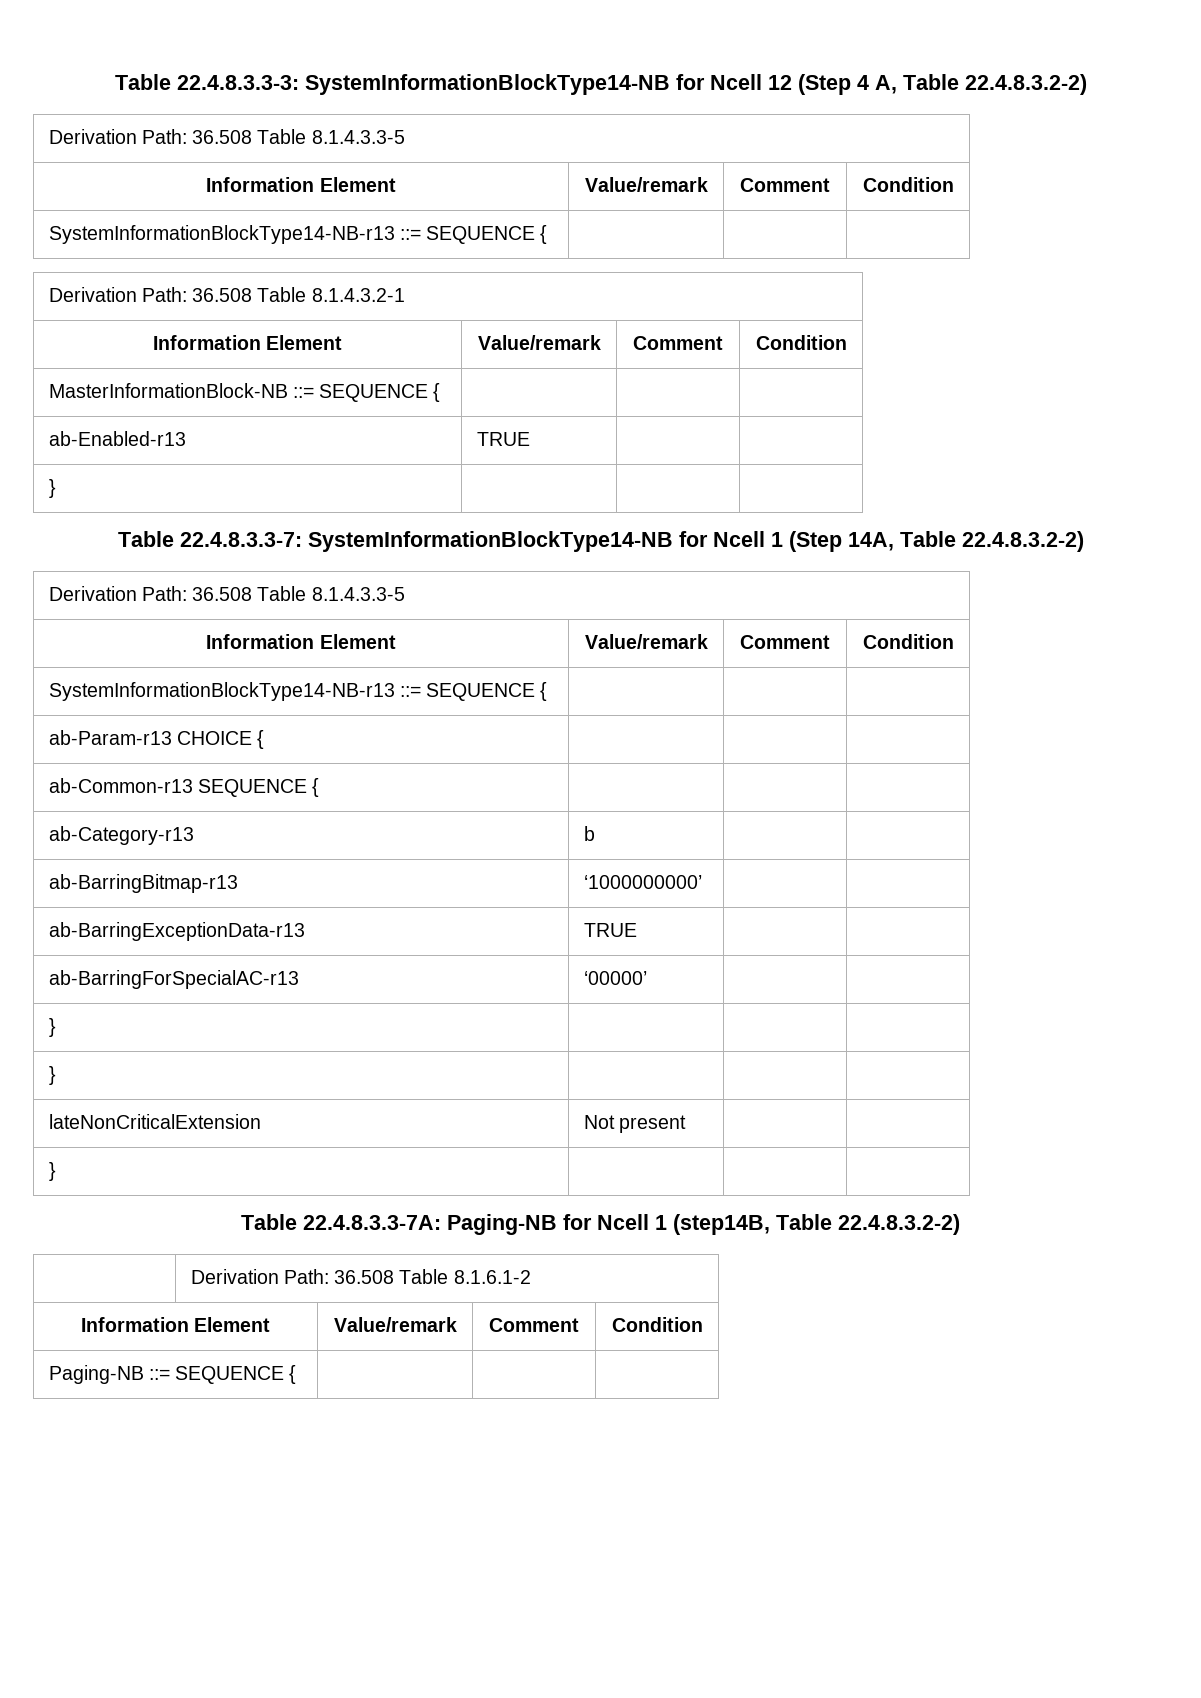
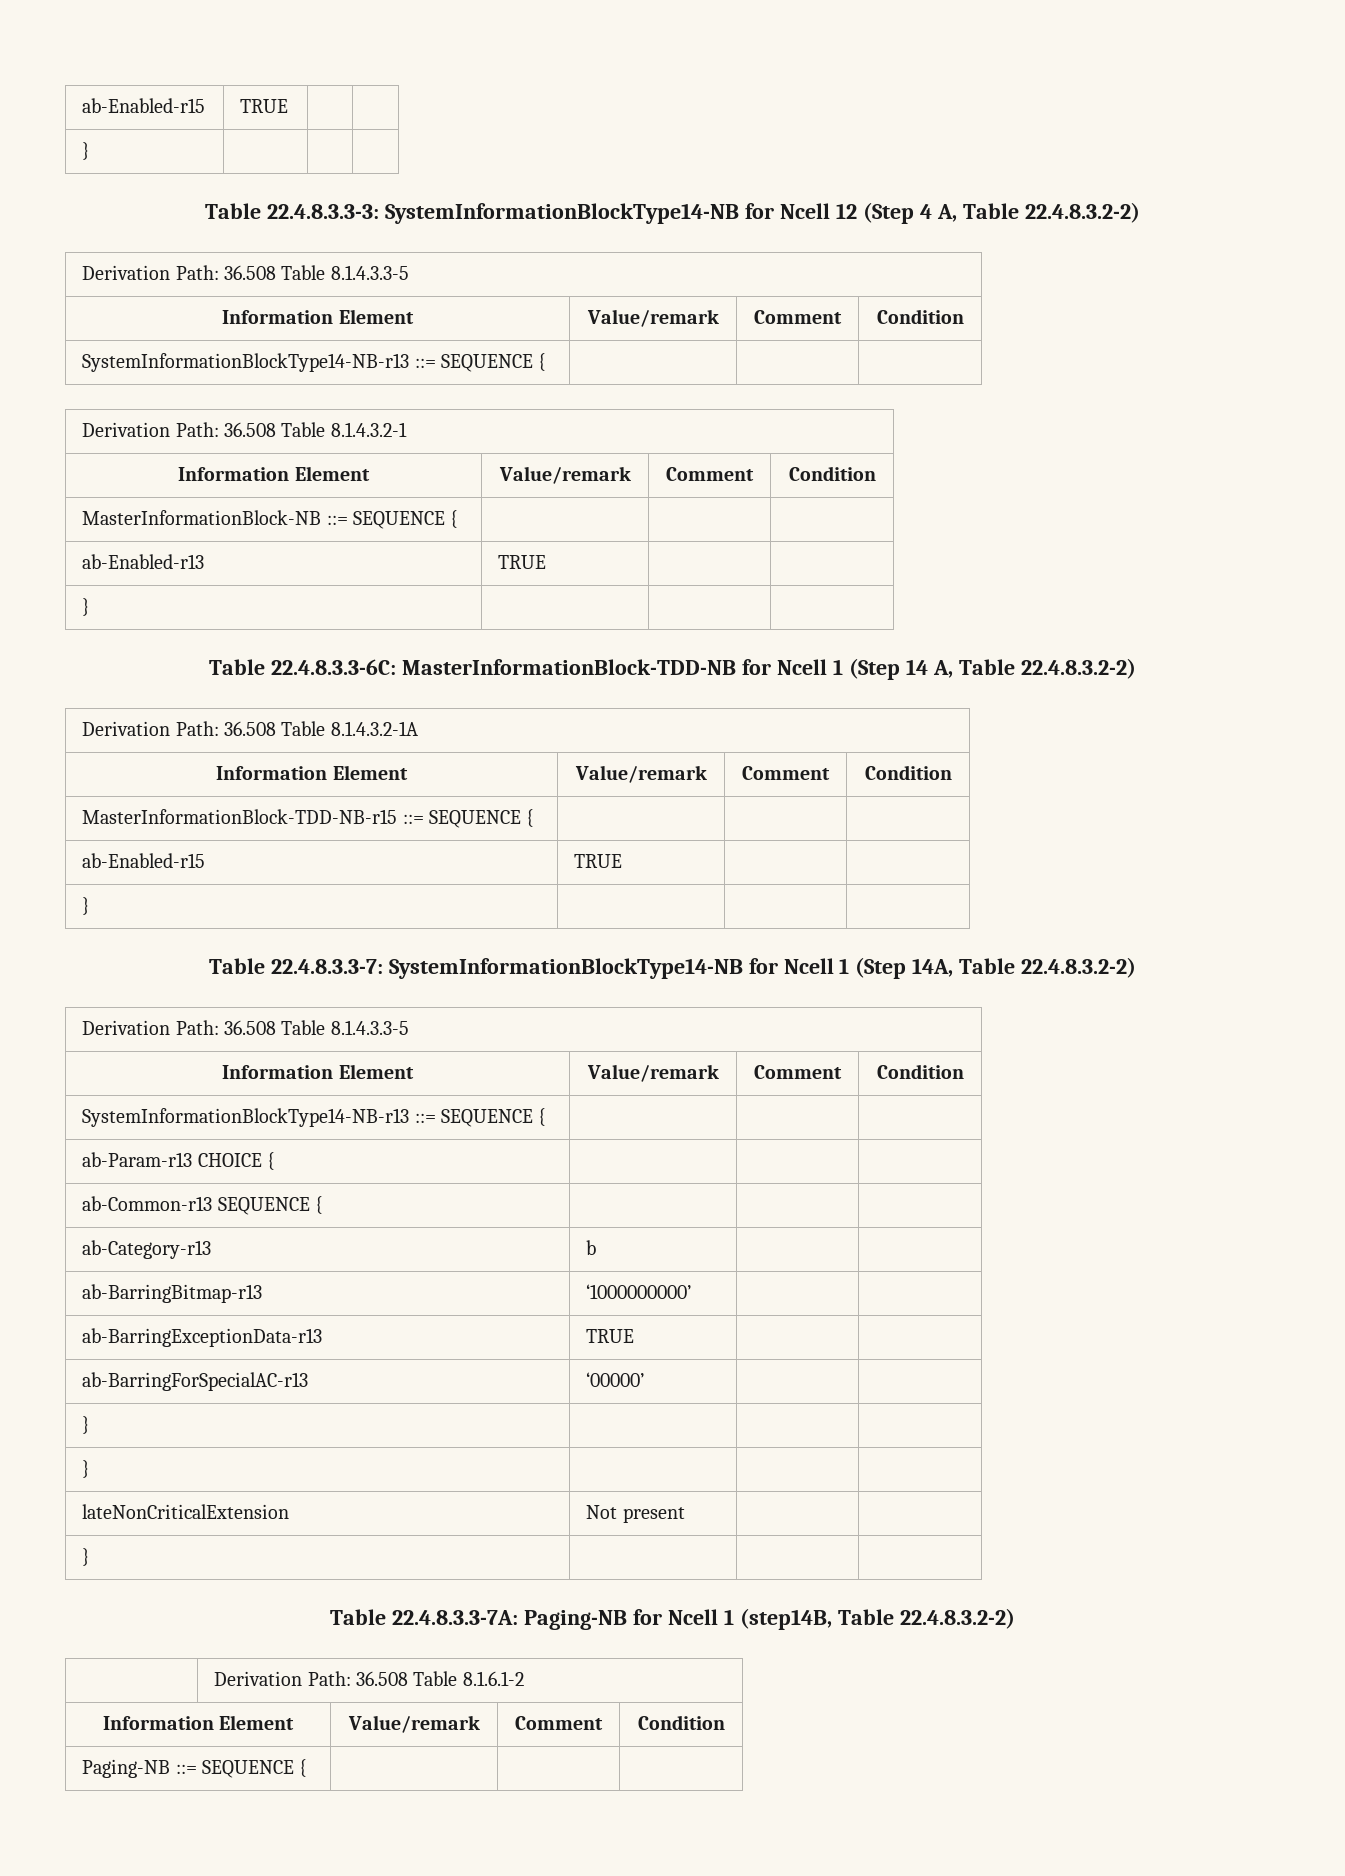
(114, 82) none -> [82,98,206,113] [240,99,289,113] [82,142,91,160] ab-Enabled-r15 | TRUE | | // } | | | //
(56, 488) none -> [209,658,1136,680] [82,721,418,736] [216,765,408,780] [574,765,707,783] [742,766,830,780] [864,765,952,780] [82,809,535,828] [82,853,206,868] [574,854,623,868] [82,897,91,915] // Table 22.4.8.3.3-6C: MasterInformationBlock-TDD-NB for Ncell 1 (Step 14 A, Table 22.4.8.3.2-2) // Derivation Path: 36.508 Table 8.1.4.3.2-1A // Information Element | Value/remark | Comment | Condition // MasterInformationBlock-TDD-NB-r15 ::= SEQUENCE { | | | // ab-Enabled-r15 | TRUE | | // } | | |

